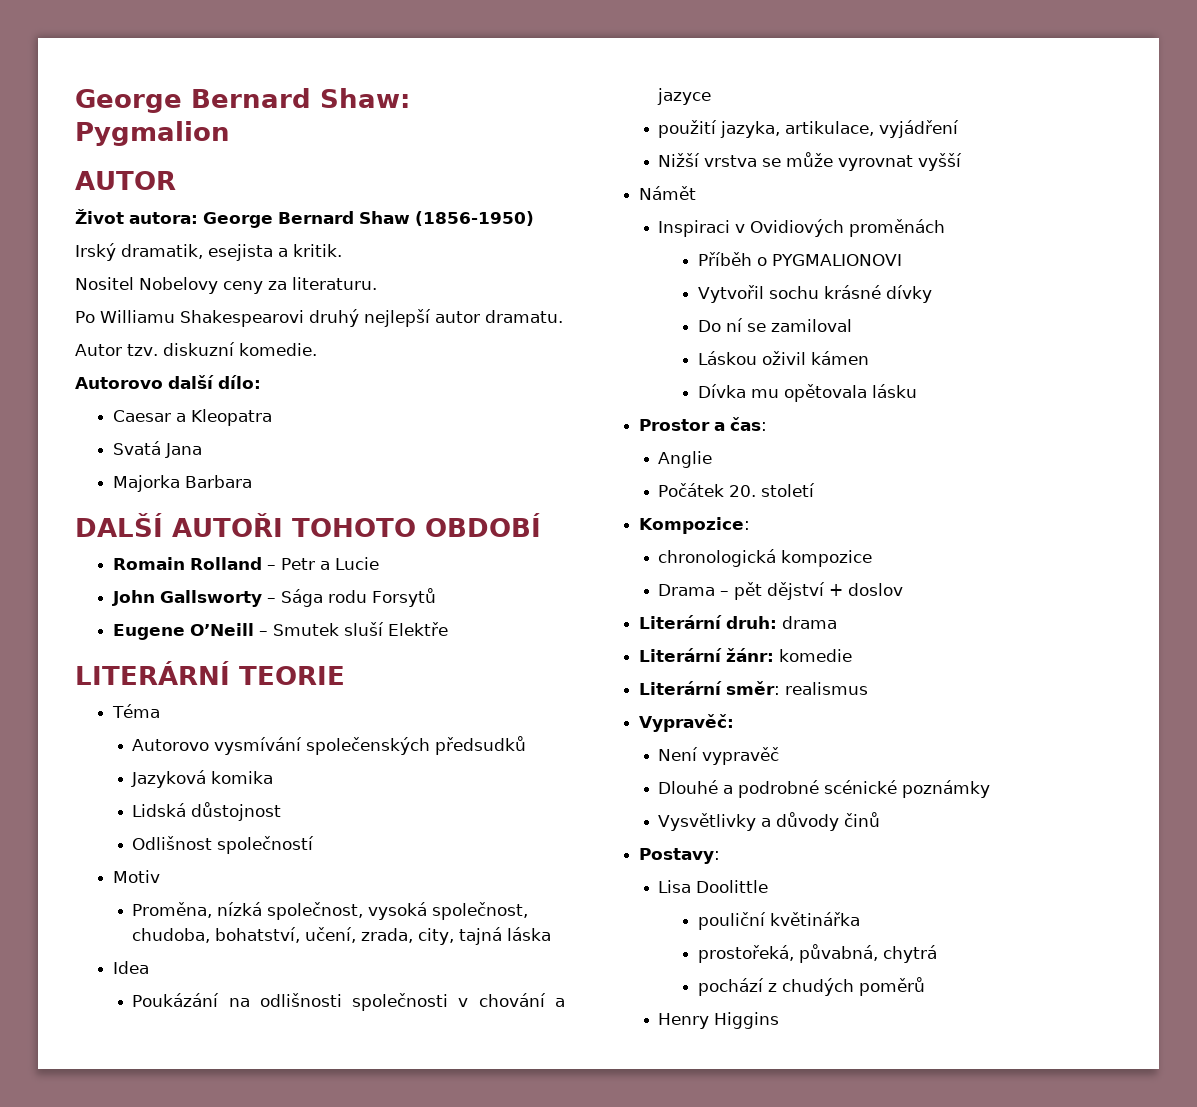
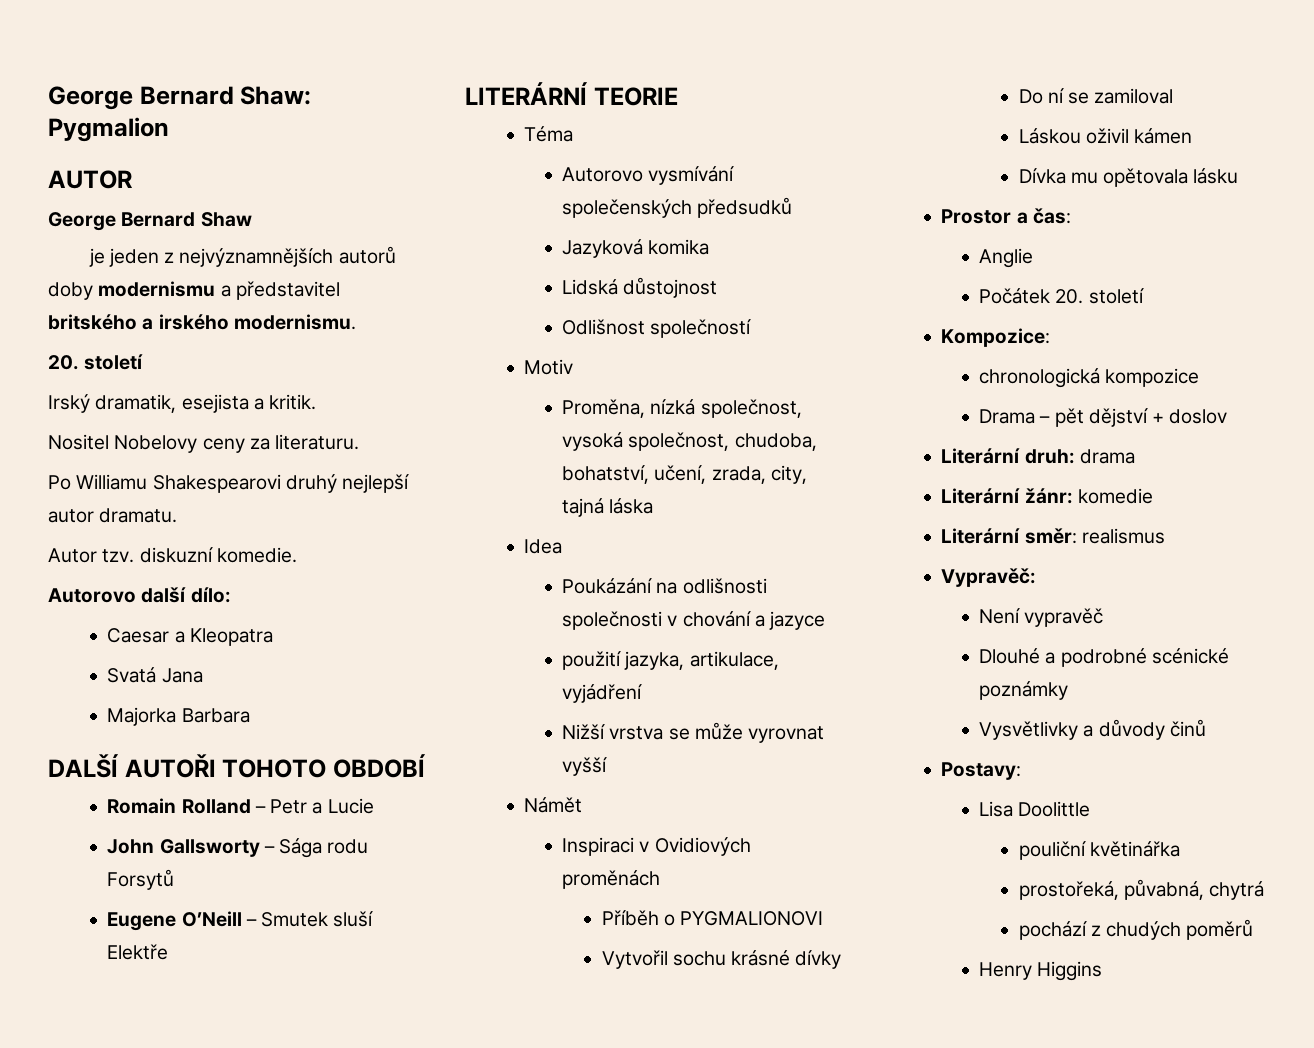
[75,209,198,224] Život autora: -> (133, 179) none
[415,211,534,226] (1856-1950) -> [88,246,396,267] [48,281,340,300] [48,314,356,330] [48,354,144,370] // je jeden z nejvýznamnějších autorů doby modernismu a představitel britského a irského modernismu. // 20. století

